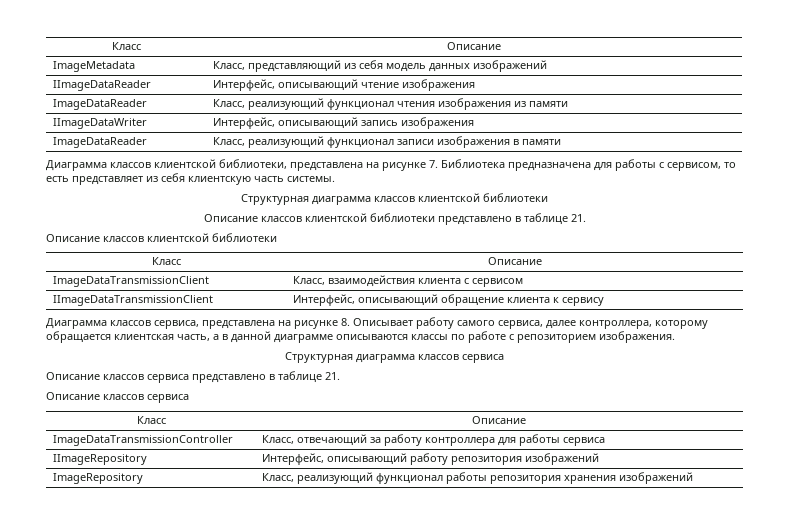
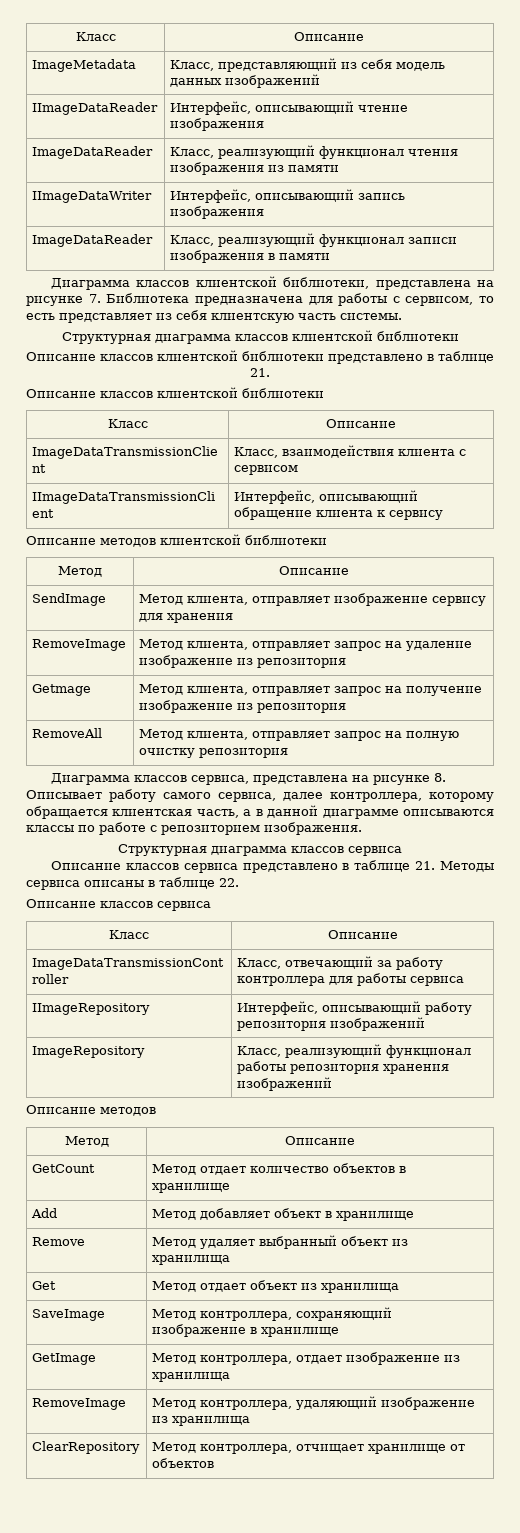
(604, 301) none -> [26,534,327,547] [58,566,102,577] [278,566,349,575] [32,593,107,606] [139,593,487,606] [139,613,234,623] [32,639,127,651] [139,639,473,651] [139,655,347,668] [32,684,92,696] [139,684,483,696] [139,700,347,713] [32,728,103,738] [139,729,460,741] [139,748,289,758] // Описание методов клиентской библиотеки // Метод | Описание // SendImage | Метод клиента, отправляет изображение сервису для хранения // RemoveImage | Метод клиента, отправляет запрос на удаление изображение из репозитория // Getmage | Метод клиента, отправляет запрос на получение изображение из репозитория // RemoveAll | Метод клиента, отправляет запрос на полную очистку репозитория
(340, 376) none -> [440,861,494,872] [26,877,239,890] Методы сервиса описаны в таблице 22.
(693, 478) none -> [26,1105,156,1116] [64,1136,109,1147] [285,1136,355,1145] [32,1164,96,1173] [152,1163,407,1175] [152,1183,231,1193] [31,1208,58,1218] [152,1208,415,1221] [32,1237,86,1246] [152,1235,409,1249] [152,1255,231,1265] [32,1281,57,1290] [152,1280,400,1293] [32,1309,106,1321] [152,1307,393,1321] [152,1324,340,1337] [32,1353,97,1365] [152,1352,461,1365] [152,1372,231,1382] [32,1398,127,1410] [152,1396,476,1410] [152,1416,251,1426] [32,1441,141,1454] [152,1442,466,1454] [152,1458,215,1468] // Описание методов // Метод | Описание // GetCount | Метод отдает количество объектов в хранилище // Add | Метод добавляет объект в хранилище // Remove | Метод удаляет выбранный объект из хранилища // Get | Метод отдает объект из хранилища // SaveImage | Метод контроллера, сохраняющий изображение в хранилище // GetImage | Метод контроллера, отдает изображение из хранилища // RemoveImage | Метод контроллера, удаляющий изображение из хранилища // ClearRepository | Метод контроллера, отчищает хранилище от объектов

